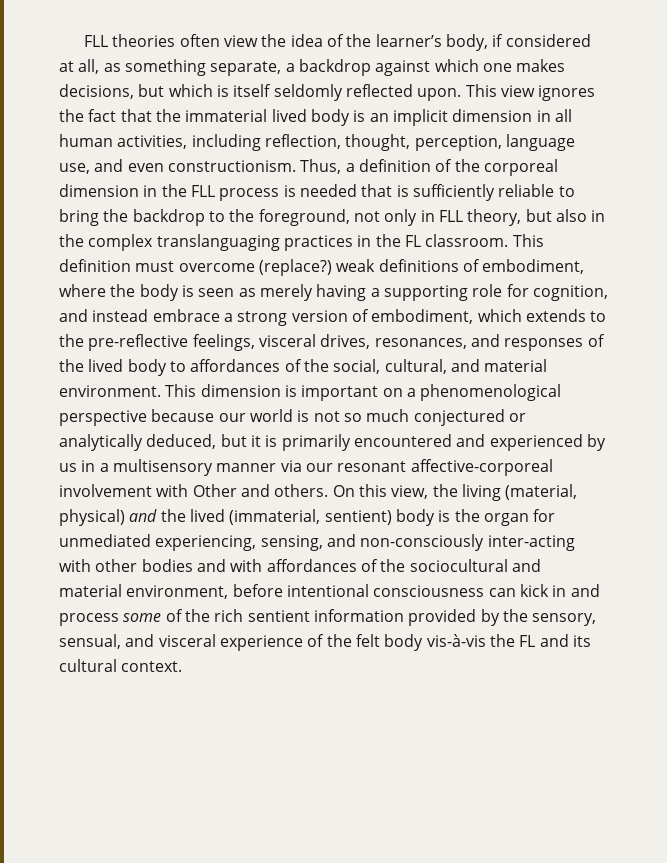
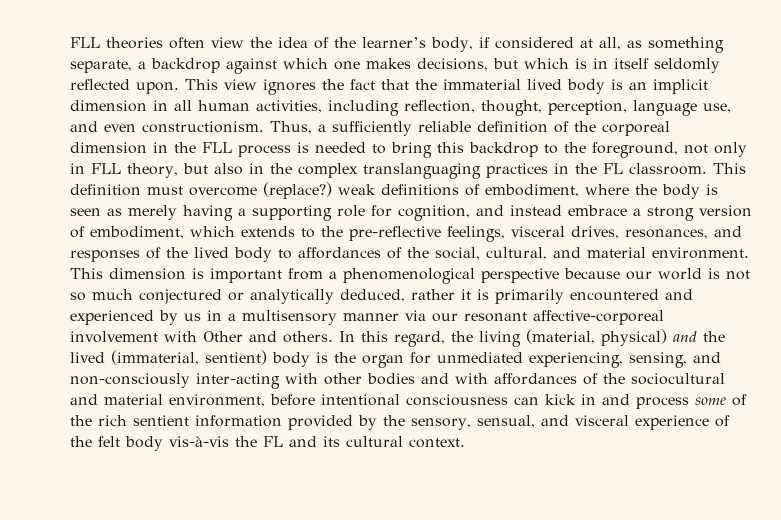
(229, 91) none -> [593,58,608,69] in
(355, 167) none -> [332,121,471,136] sufficiently reliable
[361,184,555,201] that is sufficiently reliable -> (366, 147) none
[103,209,129,222] the -> [437,142,464,153] this
[382,388,403,397] on -> [288,268,323,280] from
[220,434,247,447] but -> [411,289,455,300] rather
[332,484,429,499] On this view, -> [339,331,445,347] In this regard,

